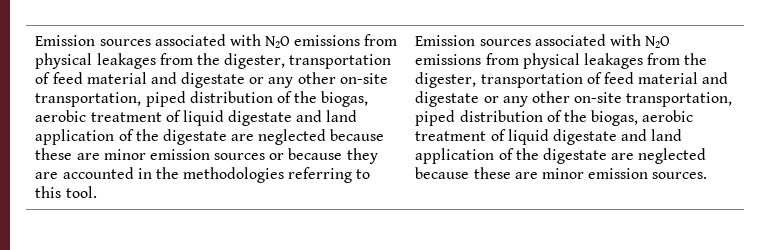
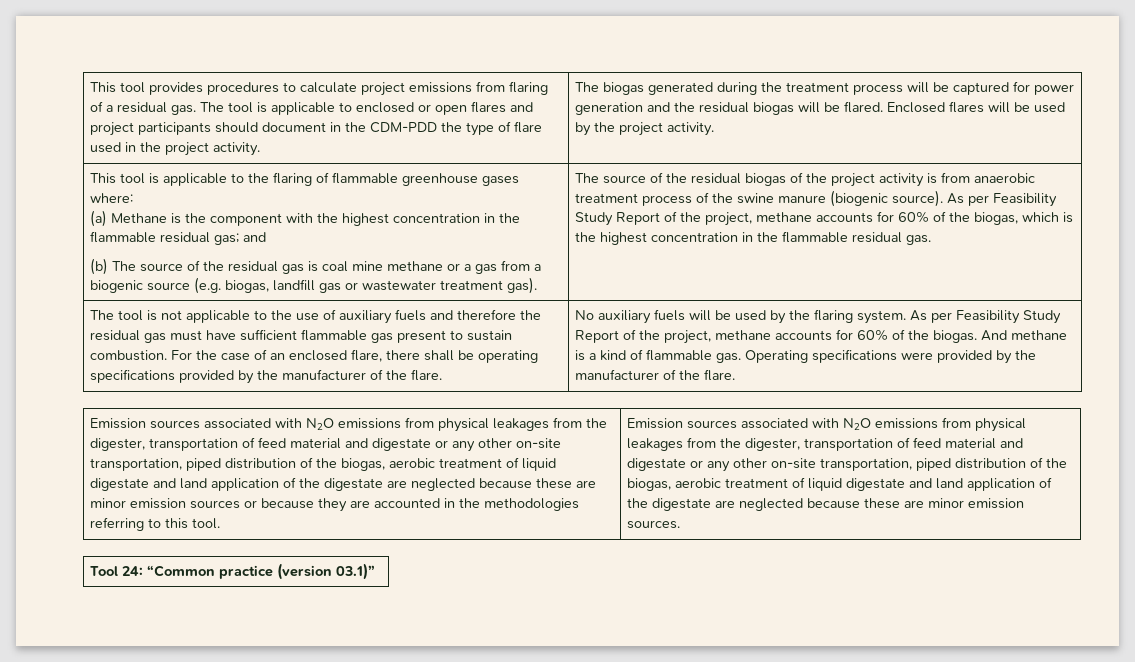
(35, 40) none -> [90,81,549,96] [90,101,534,115] [90,121,543,136] [90,142,261,156] [575,81,1075,95] [575,101,1066,115] [575,122,715,136] [90,172,520,186] [90,193,134,203] [90,210,521,227] [90,231,267,245] [90,258,542,275] [90,277,538,294] [575,172,1036,187] [575,190,1058,207] [575,211,1074,226] [575,231,932,245] [90,309,542,324] [90,329,513,343] [90,349,539,363] [90,369,443,384] [575,309,1062,324] [575,329,1068,344] [575,349,1037,364] [575,369,736,381] This tool provides procedures to calculate project emissions from flaring of a residual gas. The tool is applicable to enclosed or open flares and project participants should document in the CDM-PDD the type of flare used in the project activity. | The biogas generated during the treatment process will be captured for power generation and the residual biogas will be flared. Enclosed flares will be used by the project activity. // This tool is applicable to the flaring of flammable greenhouse gases where: // (a) Methane is the component with the highest concentration in the flammable residual gas; and // (b) The source of the residual gas is coal mine methane or a gas from a biogenic source (e.g. biogas, landfill gas or wastewater treatment gas). | The source of the residual biogas of the project activity is from anaerobic treatment process of the swine manure (biogenic source). As per Feasibility Study Report of the project, methane accounts for 60% of the biogas, which is the highest concentration in the flammable residual gas. // The tool is not applicable to the use of auxiliary fuels and therefore the residual gas must have sufficient flammable gas present to sustain combustion. For the case of an enclosed flare, there shall be operating specifications provided by the manufacturer of the flare. | No auxiliary fuels will be used by the flaring system. As per Feasibility Study Report of the project, methane accounts for 60% of the biogas. And methane is a kind of flammable gas. Operating specifications were provided by the manufacturer of the flare. //
(708, 175) none -> [90,563,376,580] // Tool 24: “Common practice (version 03.1)”

